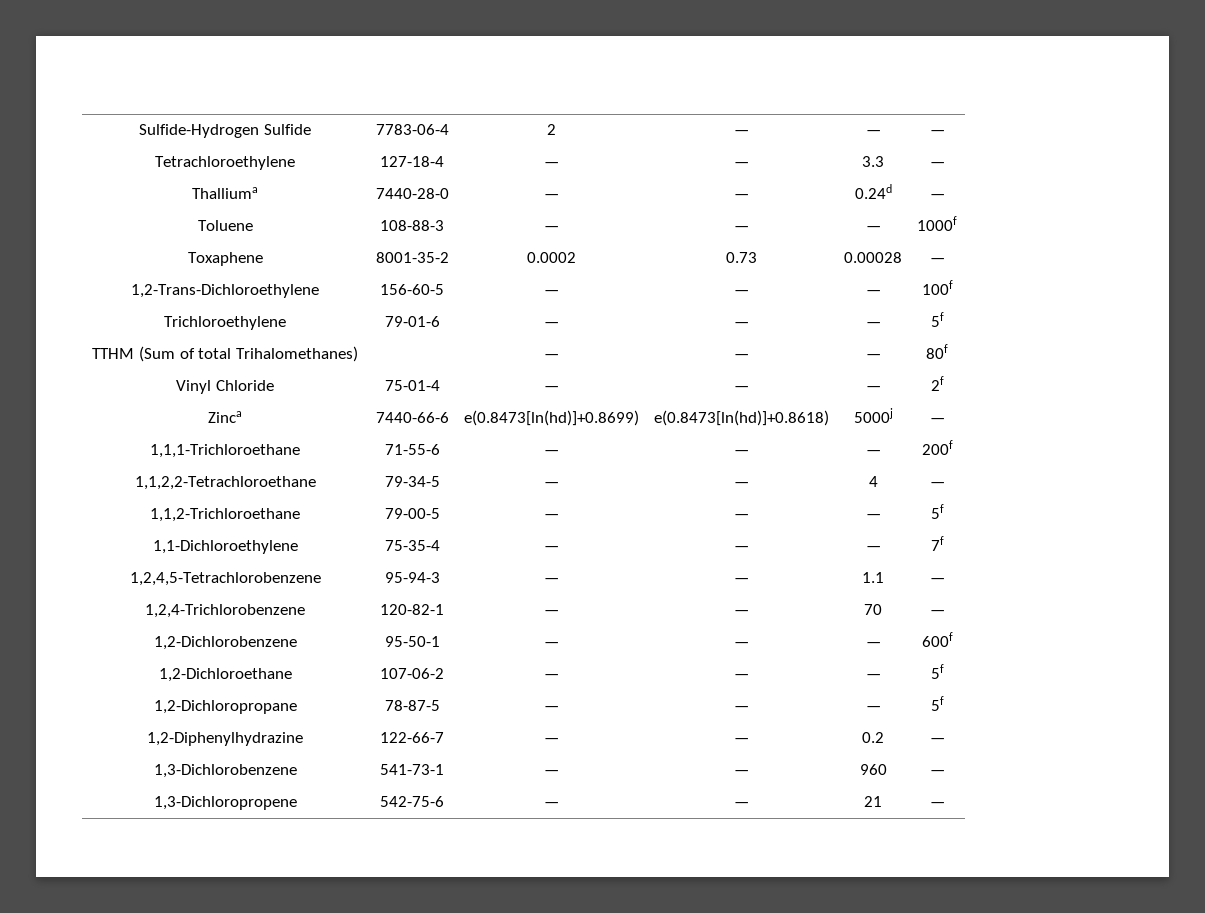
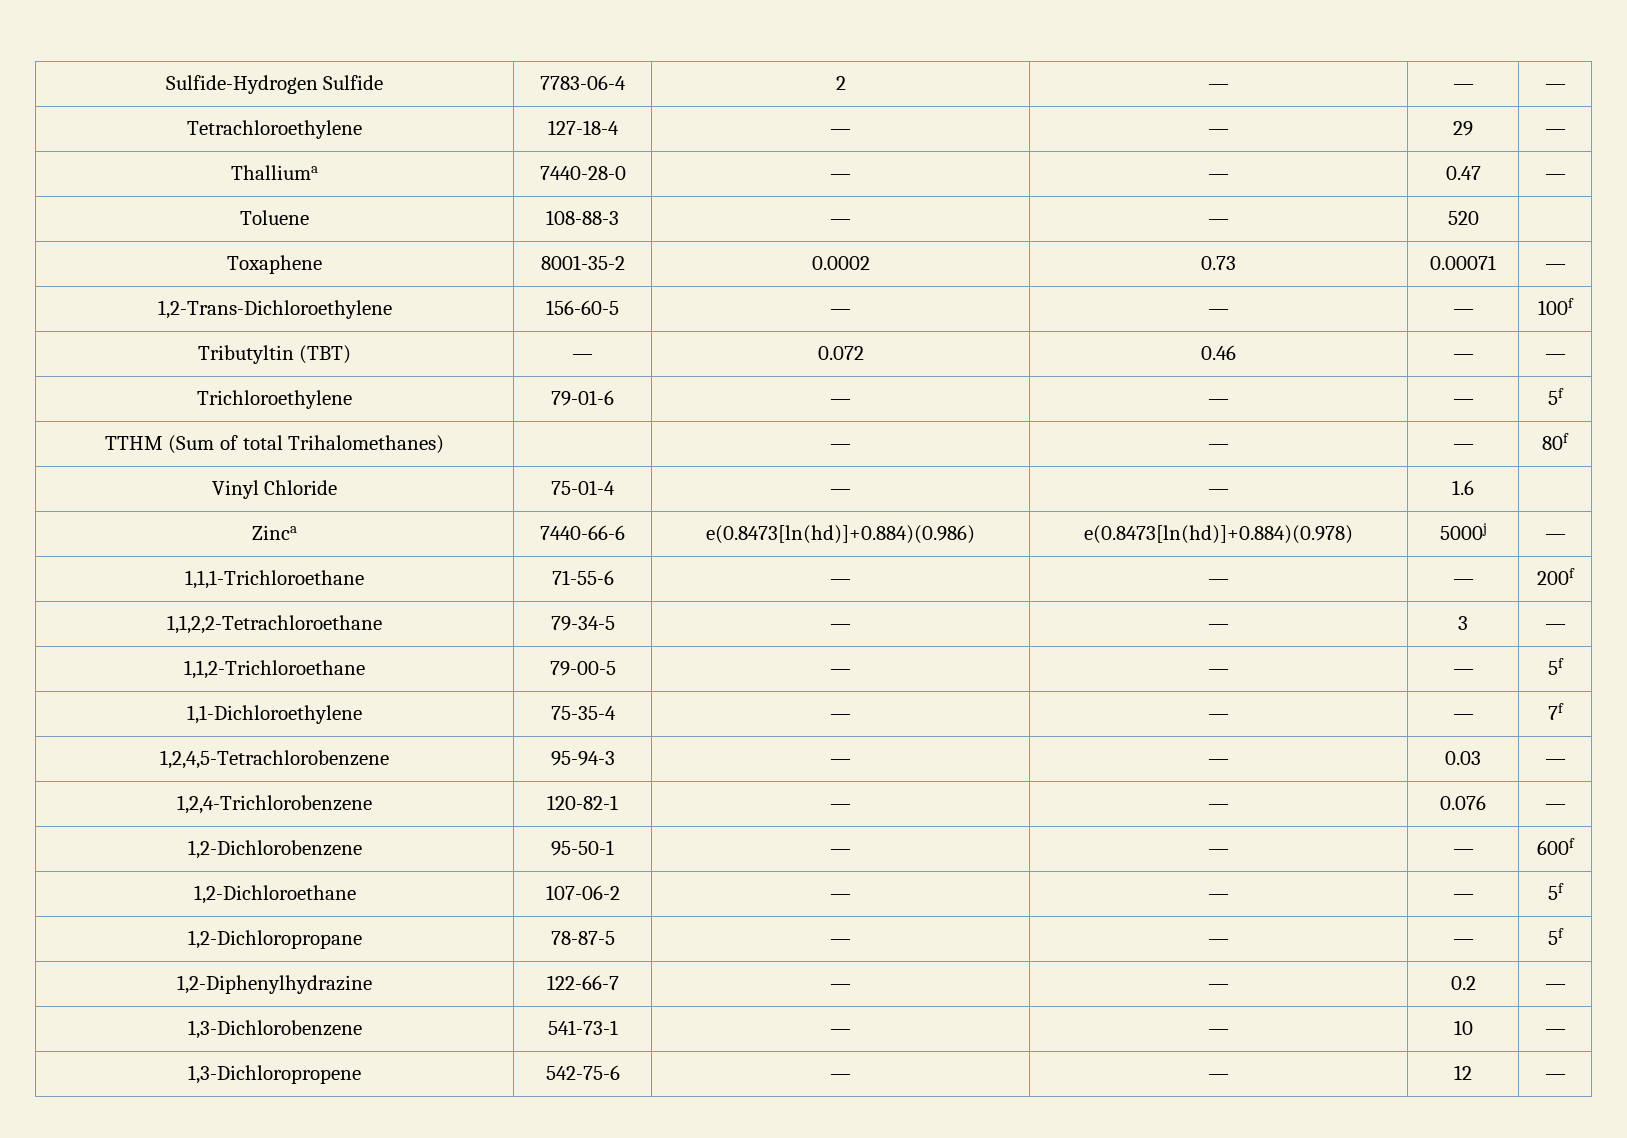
[862,156,884,167] 3.3 -> [1453,121,1473,136] 29
[854,184,892,199] 0.24d -> [1445,166,1481,180] 0.47
[865,226,881,231] [917,216,957,231] — | 1000f -> [1447,211,1479,225] 520 |
[844,252,902,263] 0.00028 -> [1430,255,1496,270] 0.00071
(953, 287) none -> [197,345,352,364] [572,354,593,360] [817,346,864,360] [1201,345,1236,360] [1452,354,1474,360] [1544,354,1566,360] // Tributyltin (TBT) | — | 0.072 | 0.46 | — | —
[865,386,881,391] [930,376,944,391] — | 2f -> [1452,480,1474,495] 1.6 |
[464,410,639,426] [654,410,829,426] e(0.8473[ln(hd)]+0.8699) | e(0.8473[ln(hd)]+0.8618) -> [706,525,975,544] [1084,525,1353,544] e(0.8473[ln(hd)]+0.884)(0.986) | e(0.8473[ln(hd)]+0.884)(0.978)
[868,476,878,487] 4 -> [1458,616,1468,630] 3
[862,572,884,583] 1.1 -> [1445,751,1481,765] 0.03
[864,604,882,615] 70 -> [1440,795,1486,810] 0.076
[859,764,887,775] 960 -> [1453,1020,1473,1035] 10
[864,796,882,807] 21 -> [1454,1065,1472,1080] 12

